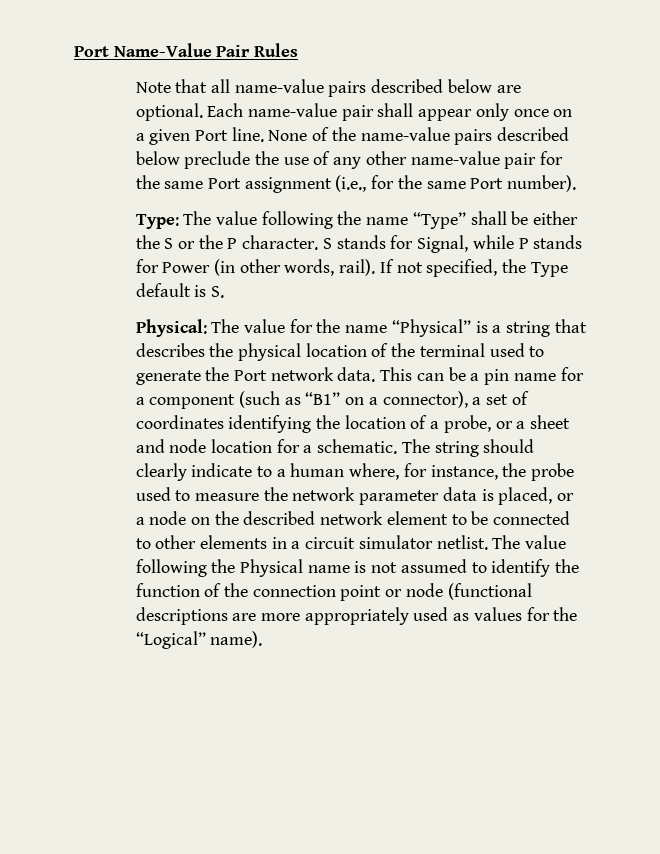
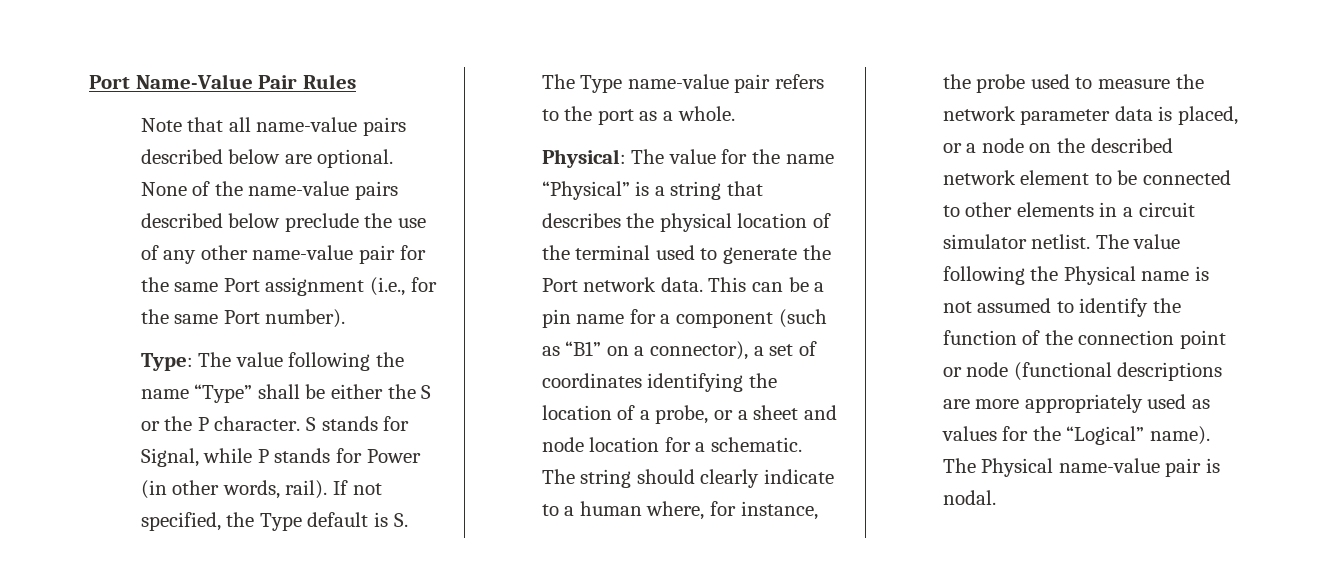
[207,103,573,121] [135,127,264,145] Each name-value pair shall appear only once on a given Port line. -> (394, 158) none
(225, 292) none -> [541,74,825,93] [541,106,735,125] The Type name-value pair refers to the port as a whole.
(263, 639) none -> [942,458,1221,477] [942,490,996,505] The Physical name-value pair is nodal.

